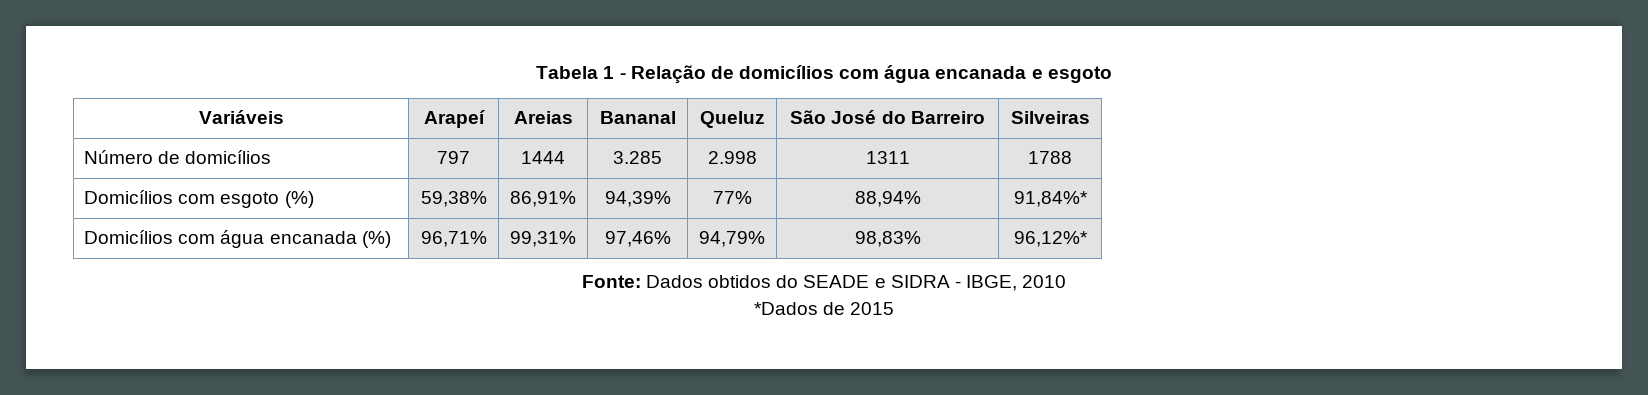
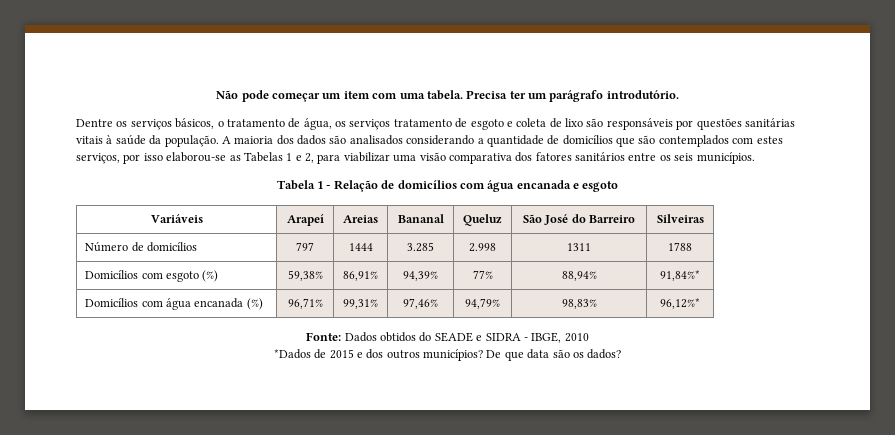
(536, 72) none -> [216,90,679,102] [76,118,795,130] [76,134,783,147] [76,152,755,164] Não pode começar um item com uma tabela. Precisa ter um parágrafo introdutório. // Dentre os serviços básicos, o tratamento de água, os serviços tratamento de esgoto e coleta de lixo são responsáveis por questões sanitárias vitais à saúde da população. A maioria dos dados são analisados considerando a quantidade de domicílios que são contemplados com estes serviços, por isso elaborou-se as Tabelas 1 e 2, para viabilizar uma visão comparativa dos fatores sanitários entre os seis municípios. //
(895, 308) none -> [356,349,622,361] e dos outros municípios? De que data são os dados?

